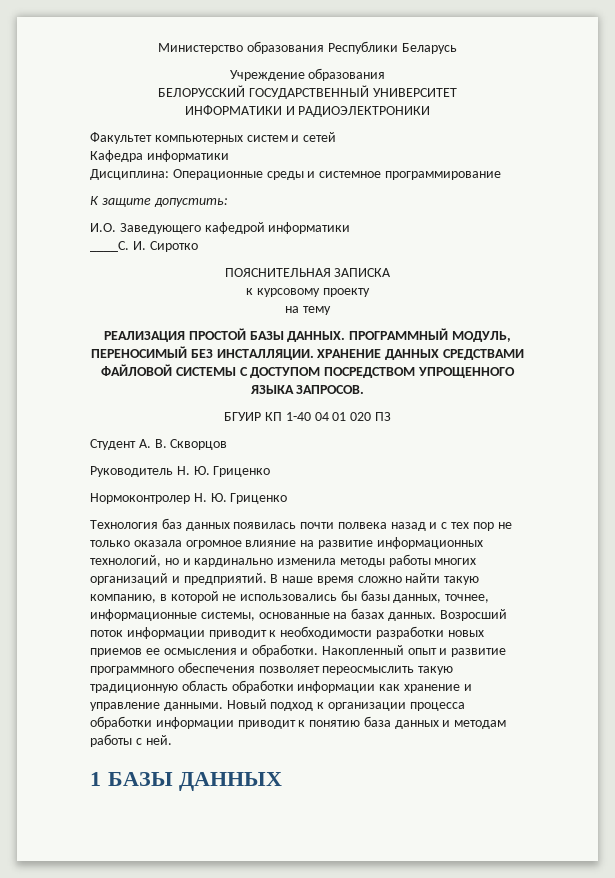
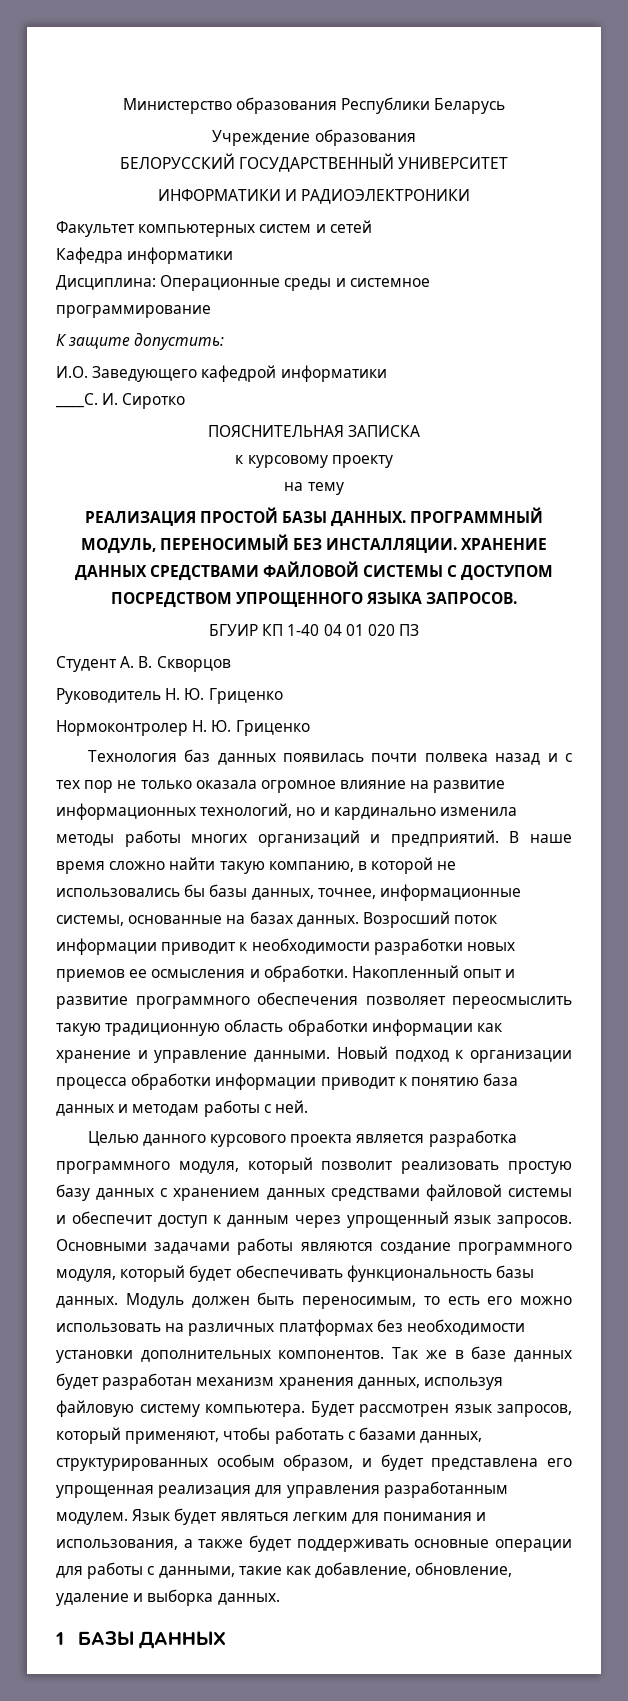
(172, 740) none -> [87,1130,517,1147] [56,1157,572,1174] [56,1184,572,1201] [56,1211,572,1228] [56,1238,572,1255] [56,1265,534,1282] [56,1292,572,1309] [56,1319,525,1336] [56,1346,572,1363] [56,1373,503,1390] [56,1400,572,1417] [56,1427,483,1444] [56,1454,572,1471] [56,1481,508,1498] [56,1508,487,1525] [56,1535,572,1552] [56,1562,513,1579] [56,1589,280,1606] // Целью данного курсового проекта является разработка программного модуля, который позволит реализовать простую базу данных с хранением данных средствами файловой системы и обеспечит доступ к данным через упрощенный язык запросов. Основными задачами работы являются создание программного модуля, который будет обеспечивать функциональность базы данных. Модуль должен быть переносимым, то есть его можно использовать на различных платформах без необходимости установки дополнительных компонентов. Так же в базе данных будет разработан механизм хранения данных, используя файловую систему компьютера. Будет рассмотрен язык запросов, который применяют, чтобы работать с базами данных, структурированных особым образом, и будет представлена его упрощенная реализация для управления разработанным модулем. Язык будет являться легким для понимания и использования, а также будет поддерживать основные операции для работы с данными, такие как добавление, обновление, удаление и выборка данных.

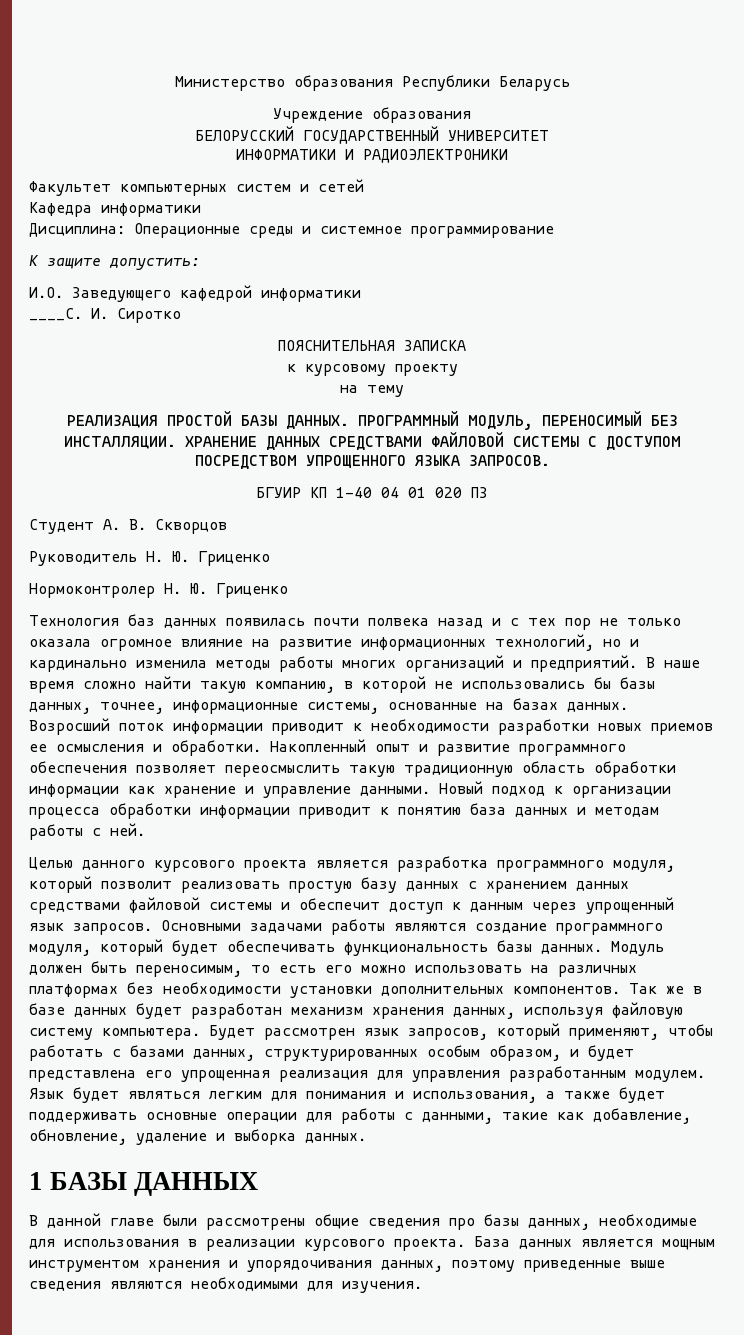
(226, 1640) none -> [29,1213,697,1230] [29,1236,715,1251] [29,1260,665,1272] [29,1277,422,1293] // В данной главе были рассмотрены общие сведения про базы данных, необходимые для использования в реализации курсового проекта. База данных является мощным инструментом хранения и упорядочивания данных, поэтому приведенные выше сведения являются необходимыми для изучения.

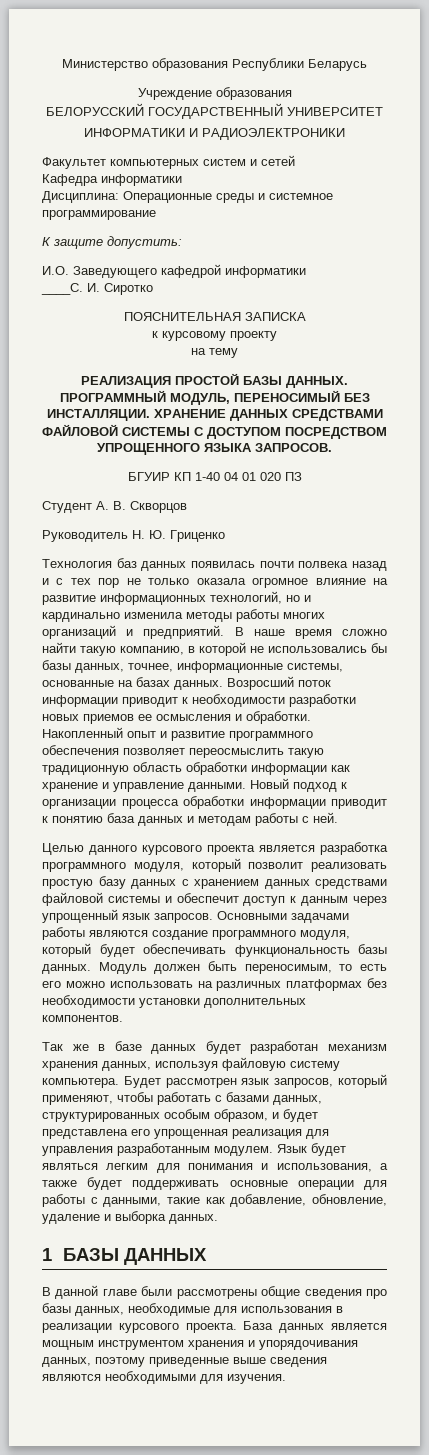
[29,583,288,598] // Нормоконтролер Н. Ю. Гриценко -> (225, 536) none
(620, 990) none -> (123, 1018) //

